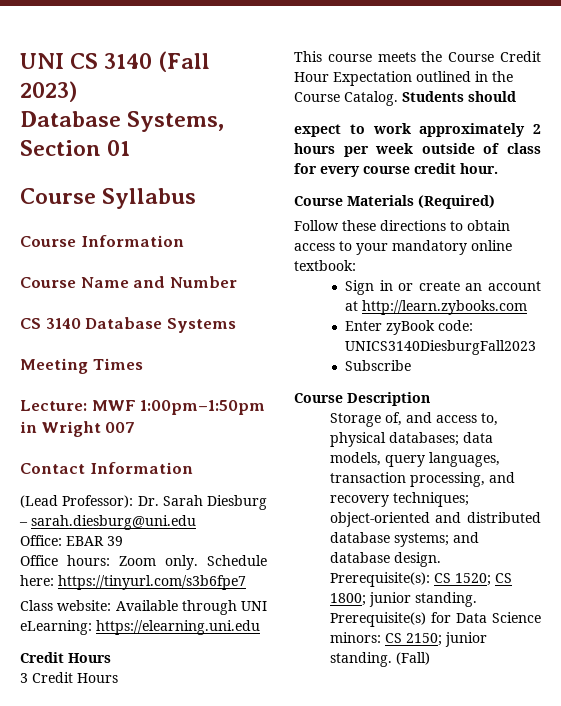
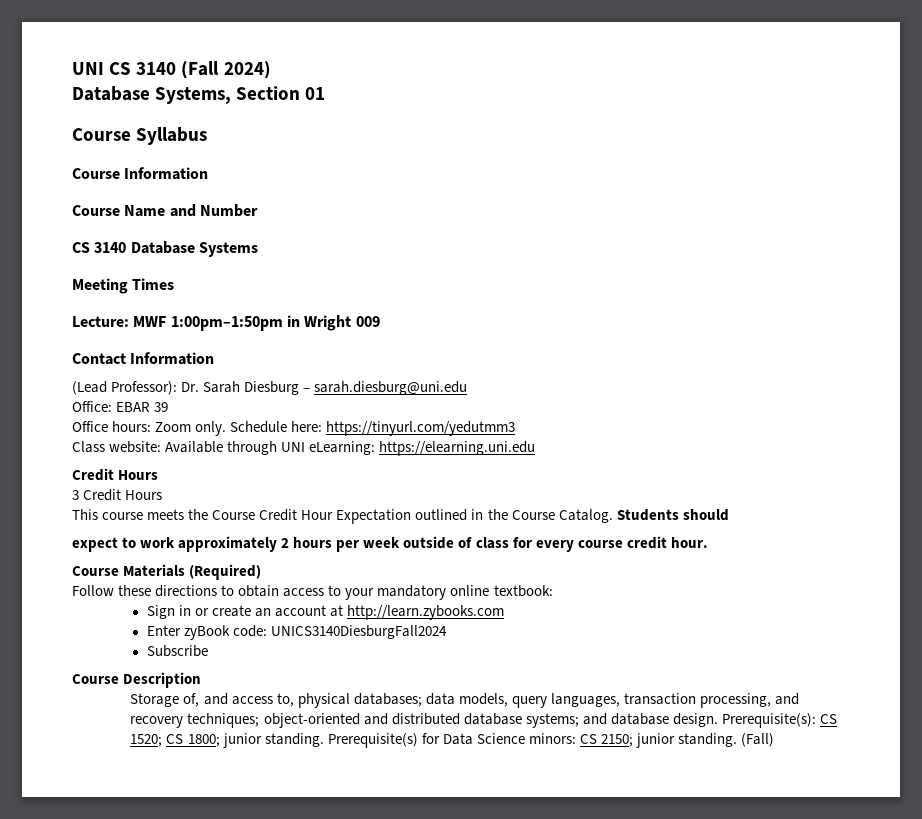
[20,81,77,102] 2023) -> [223,61,271,79] 2024)
[105,422,136,433] 007 -> [355,316,380,327] 009
[58,575,246,590] https://tinyurl.com/s3b6fpe7 -> [326,421,516,436] https://tinyurl.com/yedutmm3
[344,340,536,355] UNICS3140DiesburgFall2023 -> [271,625,448,639] UNICS3140DiesburgFall2024

